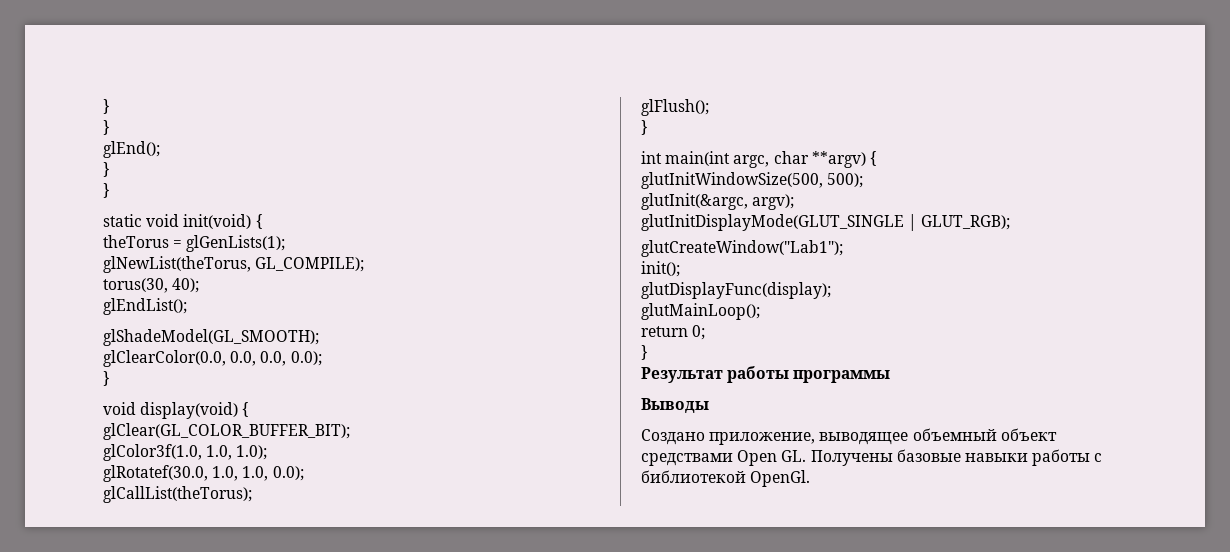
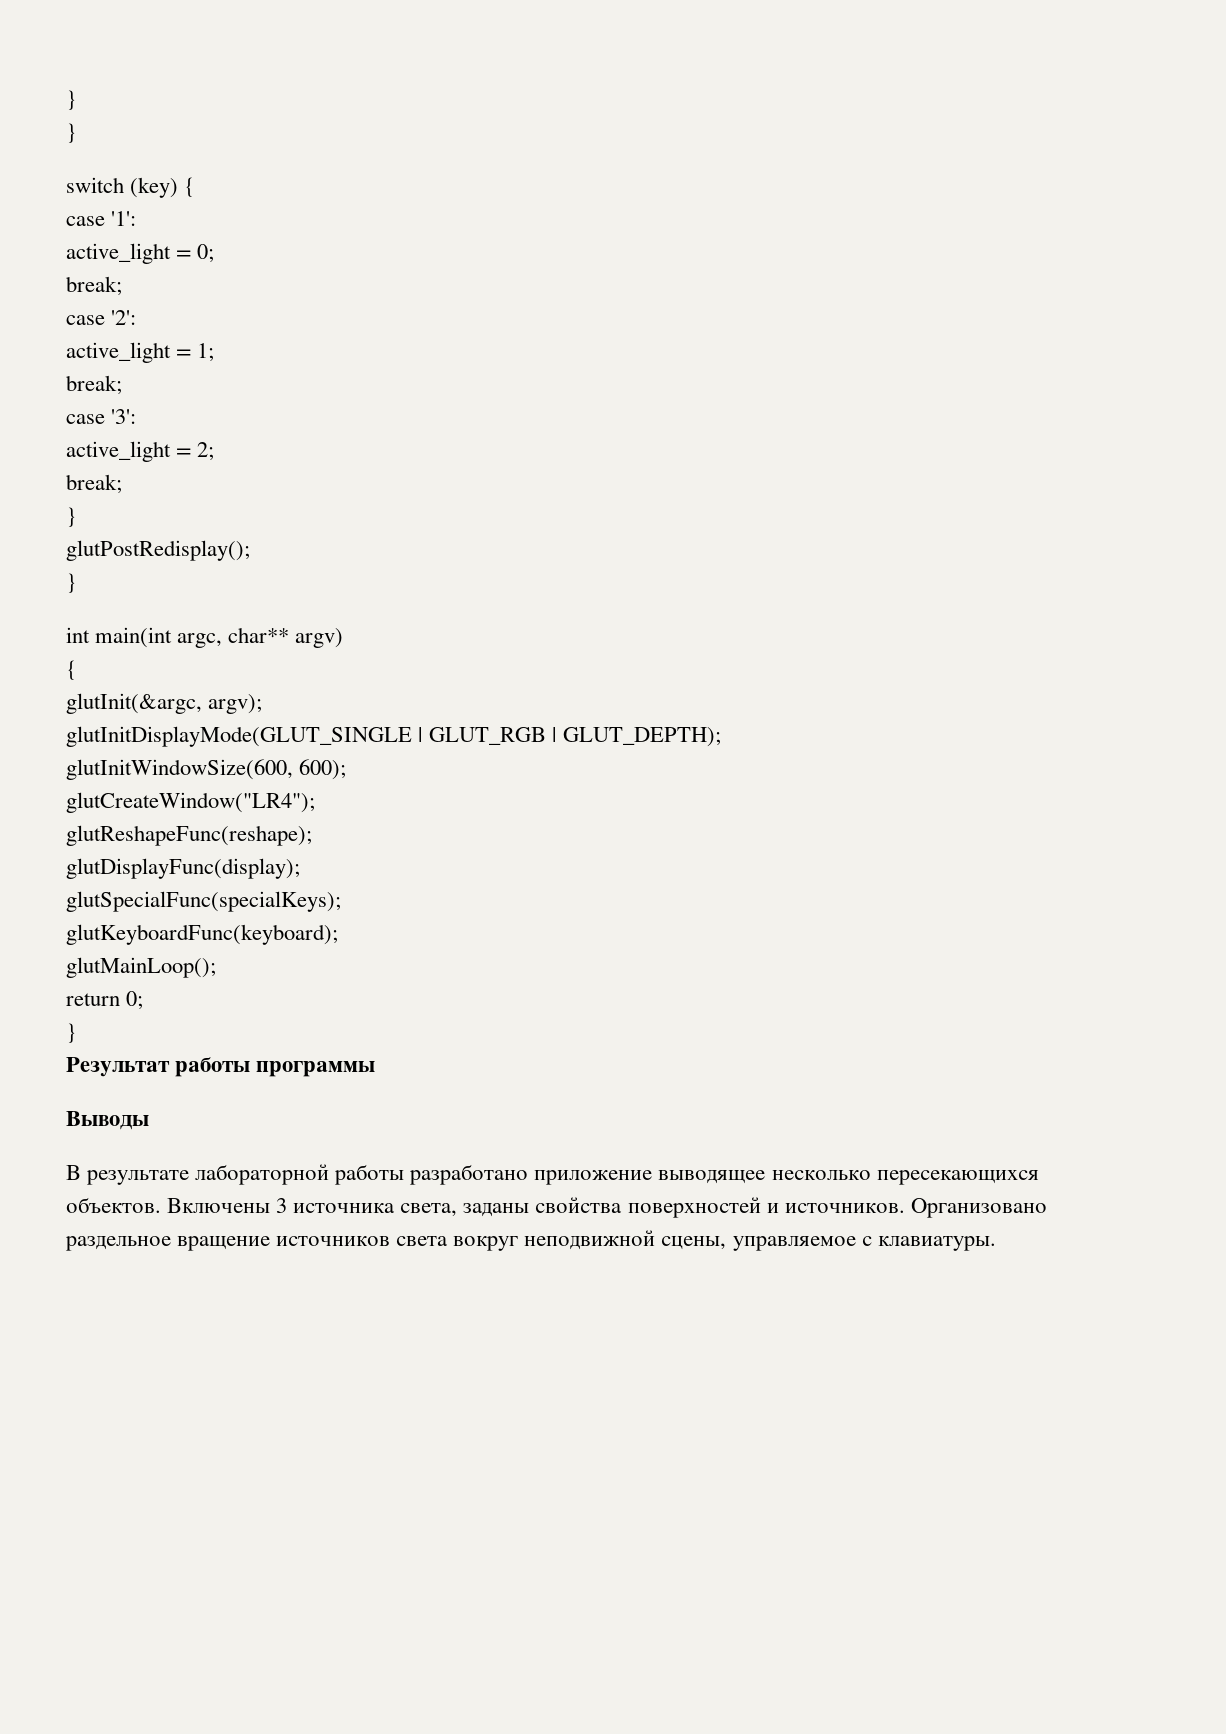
[103,99,110,114] [103,120,110,135] [103,141,160,158] [103,162,110,177] [103,183,110,198] [103,214,263,229] [103,235,286,252] [103,256,365,273] [103,278,200,293] [103,298,187,315] [103,329,319,346] [103,350,322,367] [103,371,110,386] [103,402,250,419] [103,423,350,440] [103,444,268,461] [103,465,304,482] [103,486,252,503] [641,99,709,116] } // } // glEnd(); // } // } // static void init(void) { // theTorus = glGenLists(1); // glNewList(theTorus, GL_COMPILE); // torus(30, 40); // glEndList(); // glShadeModel(GL_SMOOTH); // glClearColor(0.0, 0.0, 0.0, 0.0); // } // void display(void) { // glClear(GL_COLOR_BUFFER_BIT); // glColor3f(1.0, 1.0, 1.0); // glRotatef(30.0, 1.0, 1.0, 0.0); // glCallList(theTorus); // glFlush(); -> [66,90,77,110] [66,123,77,143] [66,177,196,198] [66,211,137,226] [66,243,215,264] [66,276,122,296] [66,310,137,325] [66,342,215,363] [66,375,122,395] [66,409,137,424] [66,441,215,462] [66,474,122,494] [66,507,77,527] [66,540,250,561] } // } // switch (key) { // case '1': // active_light = 0; // break; // case '2': // active_light = 1; // break; // case '3': // active_light = 2; // break; // } // glutPostRedisplay();
[773,151,877,168] [641,172,864,189] char **argv) { // glutInitWindowSize(500, 500); -> [228,627,344,648] [66,660,77,680] char** argv) // {
[921,215,1011,230] [641,240,843,257] [641,261,680,277] GLUT_RGB); // glutCreateWindow("Lab1"); // init(); -> [429,727,722,747] [66,759,347,780] [66,792,315,813] [66,825,312,846] GLUT_RGB | GLUT_DEPTH); // glutInitWindowSize(600, 600); // glutCreateWindow("LR4"); // glutReshapeFunc(reshape);
(831, 290) none -> [66,891,341,912] [66,924,338,945] // glutSpecialFunc(specialKeys); // glutKeyboardFunc(keyboard);
[641,428,1057,445] [641,449,1103,466] [641,470,811,487] Создано приложение, выводящее объемный объект средствами Open GL. Получены базовые навыки работы с библиотекой OpenGl. -> [66,1164,1039,1185] [66,1197,1047,1218] [65,1230,996,1251] В результате лабораторной работы разработано приложение выводящее несколько пересекающихся объектов. Включены 3 источника света, заданы свойства поверхностей и источников. Организовано раздельное вращение источников света вокруг неподвижной сцены, управляемое с клавиатуры.

